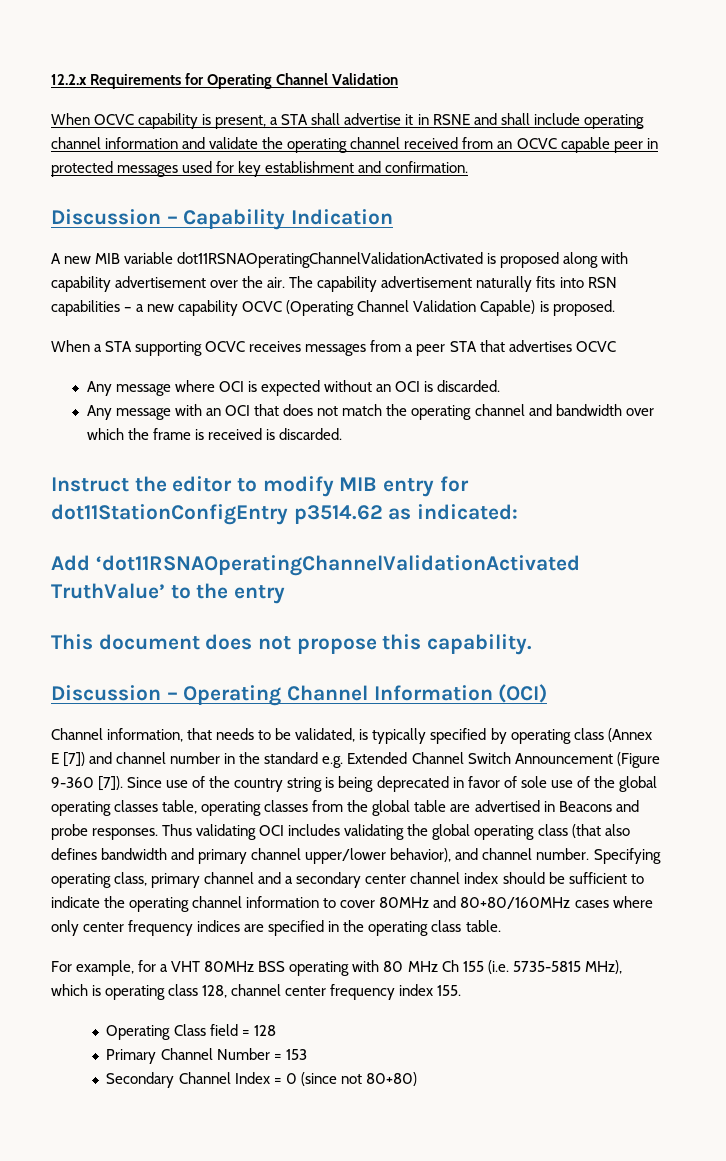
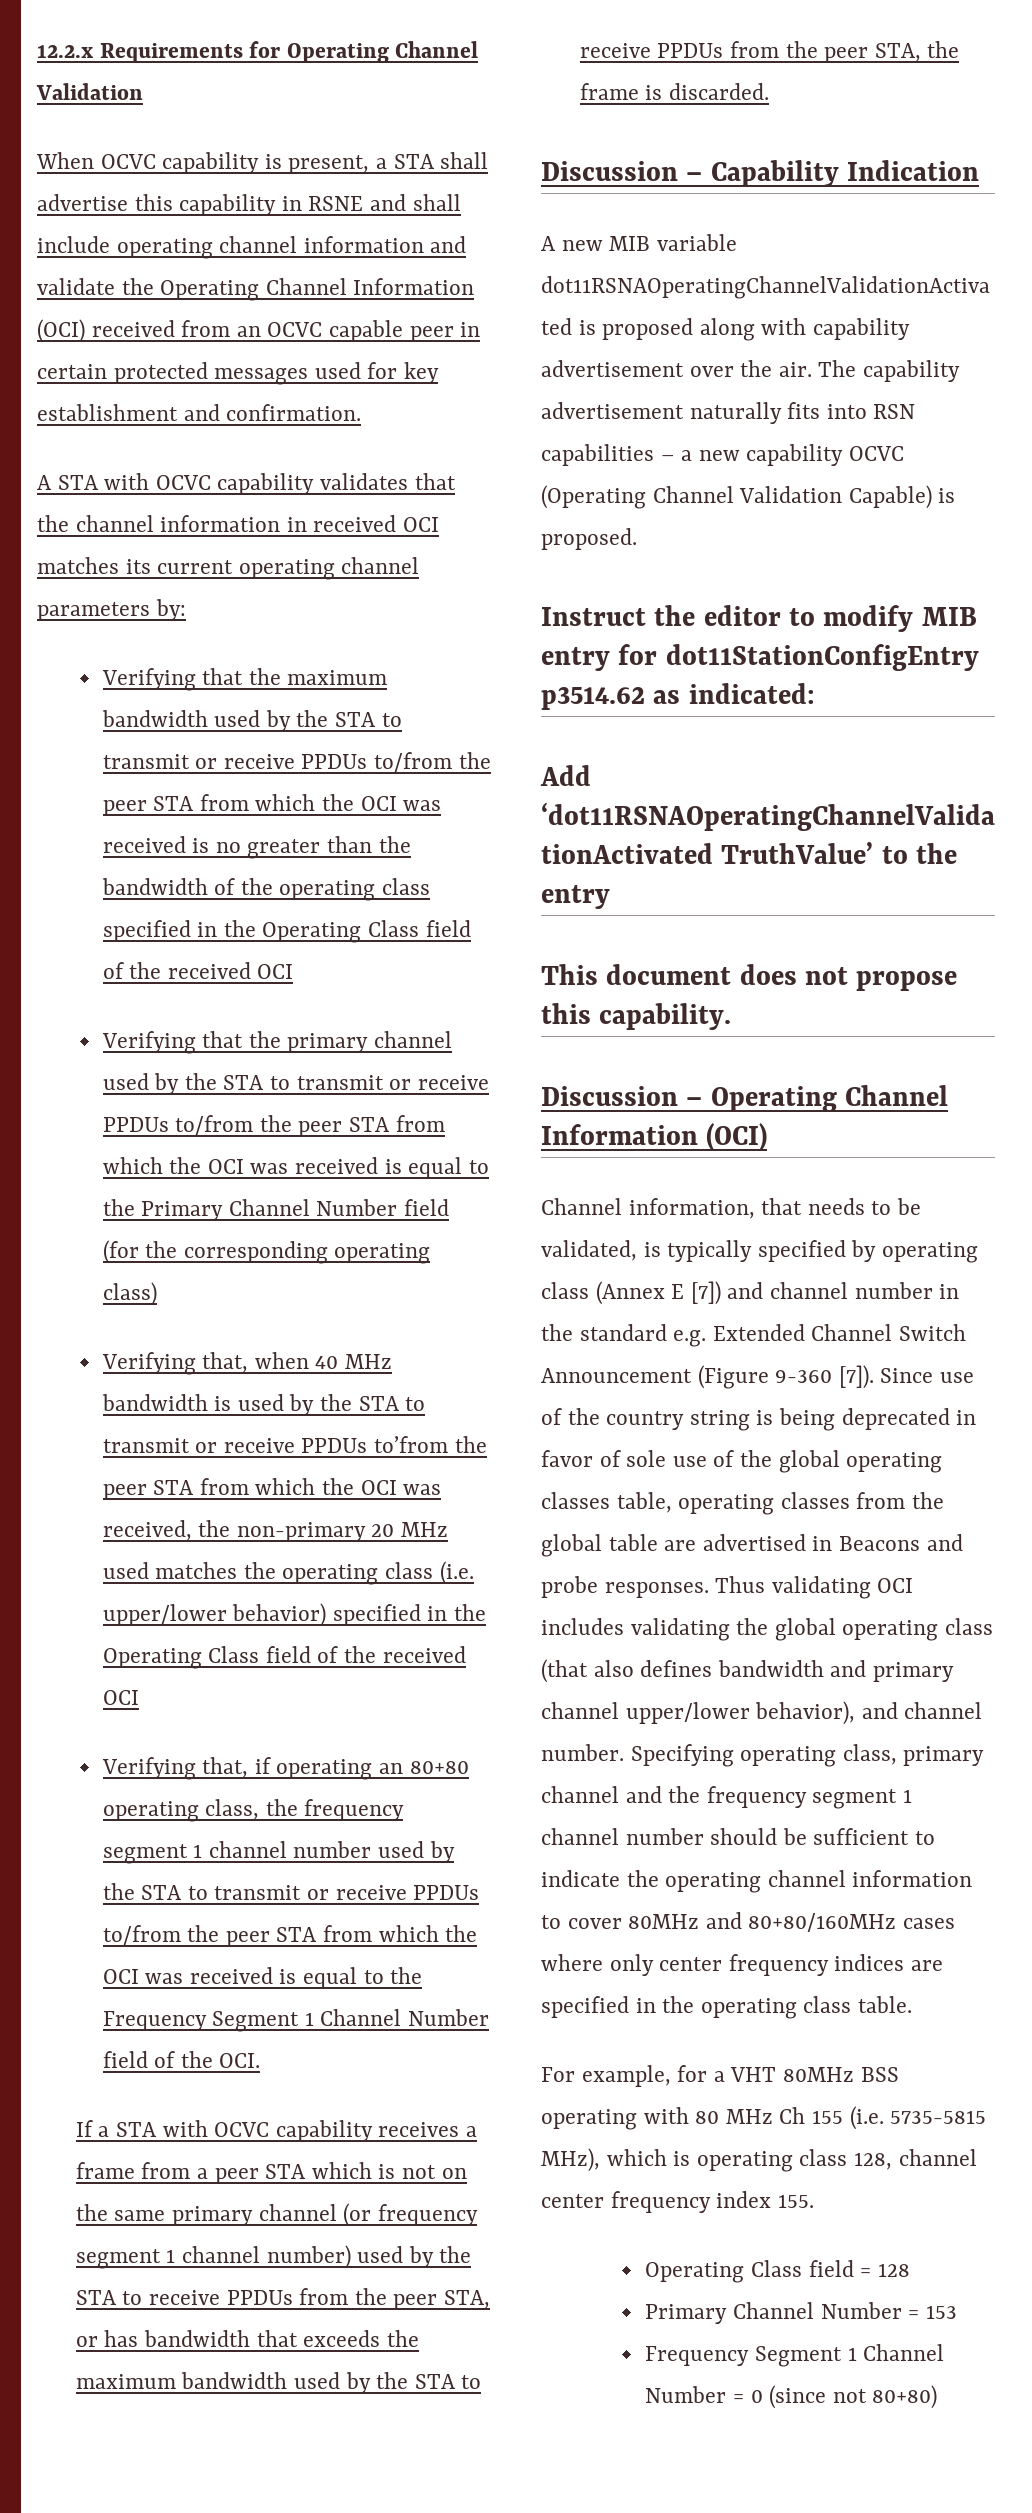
[405,114,414,125] it -> [134,194,277,216] this capability
[287,137,401,153] operating channel -> [160,278,475,301] [37,319,85,343] Operating Channel Information (OCI)
(658, 143) none -> [37,364,107,379] certain
(469, 167) none -> [37,473,456,495] [37,515,440,532] [37,557,420,580] [37,599,186,621] [101,668,388,691] [101,710,402,732] [102,752,491,772] [102,794,442,816] [102,836,411,859] [101,878,431,901] [102,920,471,943] [102,962,294,979] [101,1031,453,1054] [102,1073,489,1095] [102,1115,445,1137] [102,1157,489,1179] [102,1199,450,1221] [102,1240,431,1264] [102,1282,157,1306] [101,1352,393,1375] [101,1394,426,1416] [102,1436,487,1453] [102,1478,442,1500] [102,1520,449,1542] [102,1561,474,1585] [102,1603,487,1627] [102,1646,466,1669] [102,1690,139,1705] [101,1757,469,1780] [102,1799,405,1822] [102,1841,455,1864] [102,1883,480,1900] [102,1925,478,1947] [102,1967,423,1989] [102,2009,490,2032] [102,2051,261,2068] [75,2120,477,2142] [75,2162,467,2184] [75,2203,478,2227] [75,2245,472,2269] [75,2288,490,2310] [75,2330,419,2347] [75,2372,482,2394] [579,41,960,63] [579,83,769,100] // A STA with OCVC capability validates that the channel information in received OCI matches its current operating channel parameters by: // Verifying that the maximum bandwidth used by the STA to transmit or receive PPDUs to/from the peer STA from which the OCI was received is no greater than the bandwidth of the operating class specified in the Operating Class field of the received OCI // Verifying that the primary channel used by the STA to transmit or receive PPDUs to/from the peer STA from which the OCI was received is equal to the Primary Channel Number field (for the corresponding operating class) // Verifying that, when 40 MHz bandwidth is used by the STA to transmit or receive PPDUs to’from the peer STA from which the OCI was received, the non-primary 20 MHz used matches the operating class (i.e. upper/lower behavior) specified in the Operating Class field of the received OCI // Verifying that, if operating an 80+80 operating class, the frequency segment 1 channel number used by the STA to transmit or receive PPDUs to/from the peer STA from which the OCI was received is equal to the Frequency Segment 1 Channel Number field of the OCI. // If a STA with OCVC capability receives a frame from a peer STA which is not on the same primary channel (or frequency segment 1 channel number) used by the STA to receive PPDUs from the peer STA, or has bandwidth that exceeds the maximum bandwidth used by the STA to receive PPDUs from the peer STA, the frame is discarded.
[51,340,616,356] [86,380,501,396] [86,404,654,420] [86,428,343,440] // When a STA supporting OCVC receives messages from a peer STA that advertises OCVC // Any message where OCI is expected without an OCI is discarded. // Any message with an OCI that does not match the operating channel and bandwidth over which the frame is received is discarded. -> (637, 539) none
[285,872,499,888] a secondary center channel index -> [668,1786,913,1809] [541,1828,704,1845] the frequency segment 1 channel number
[106,1072,270,1088] Secondary Channel Index -> [645,2344,945,2367] [645,2386,727,2403] Frequency Segment 1 Channel Number

